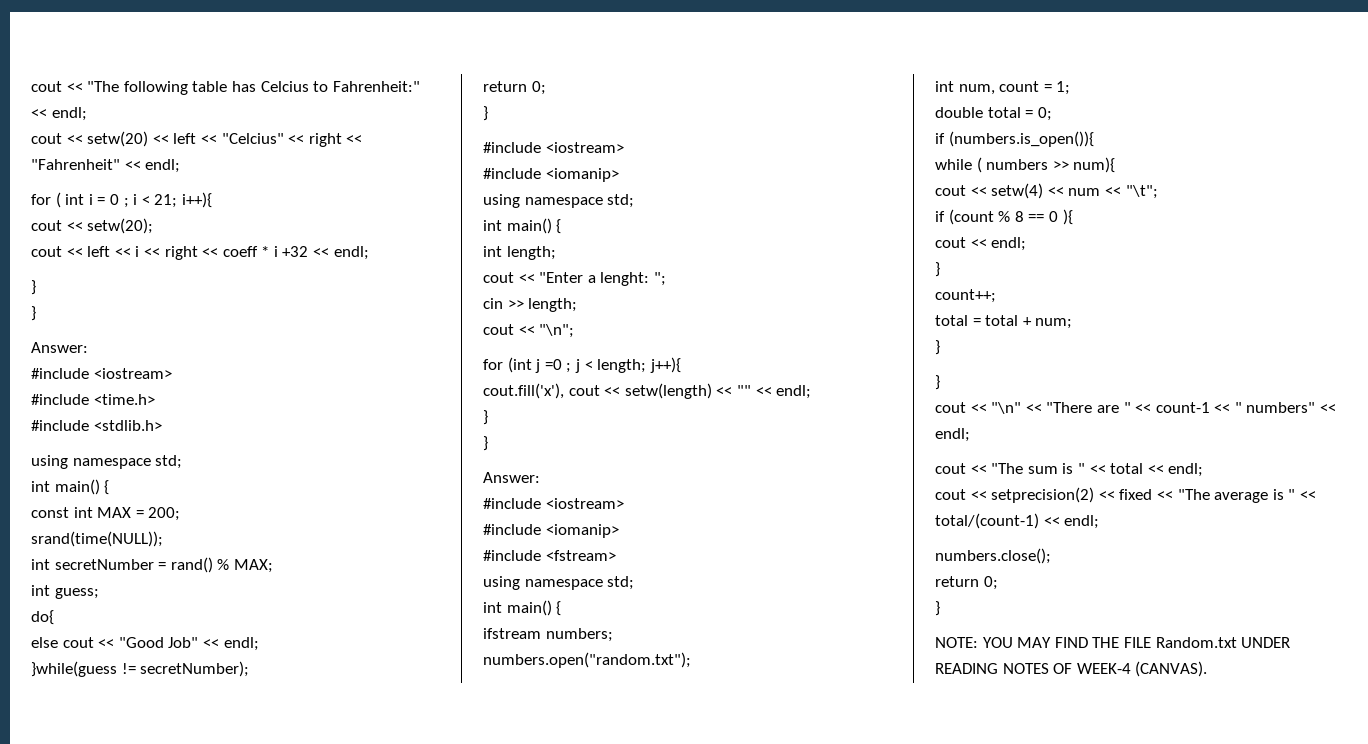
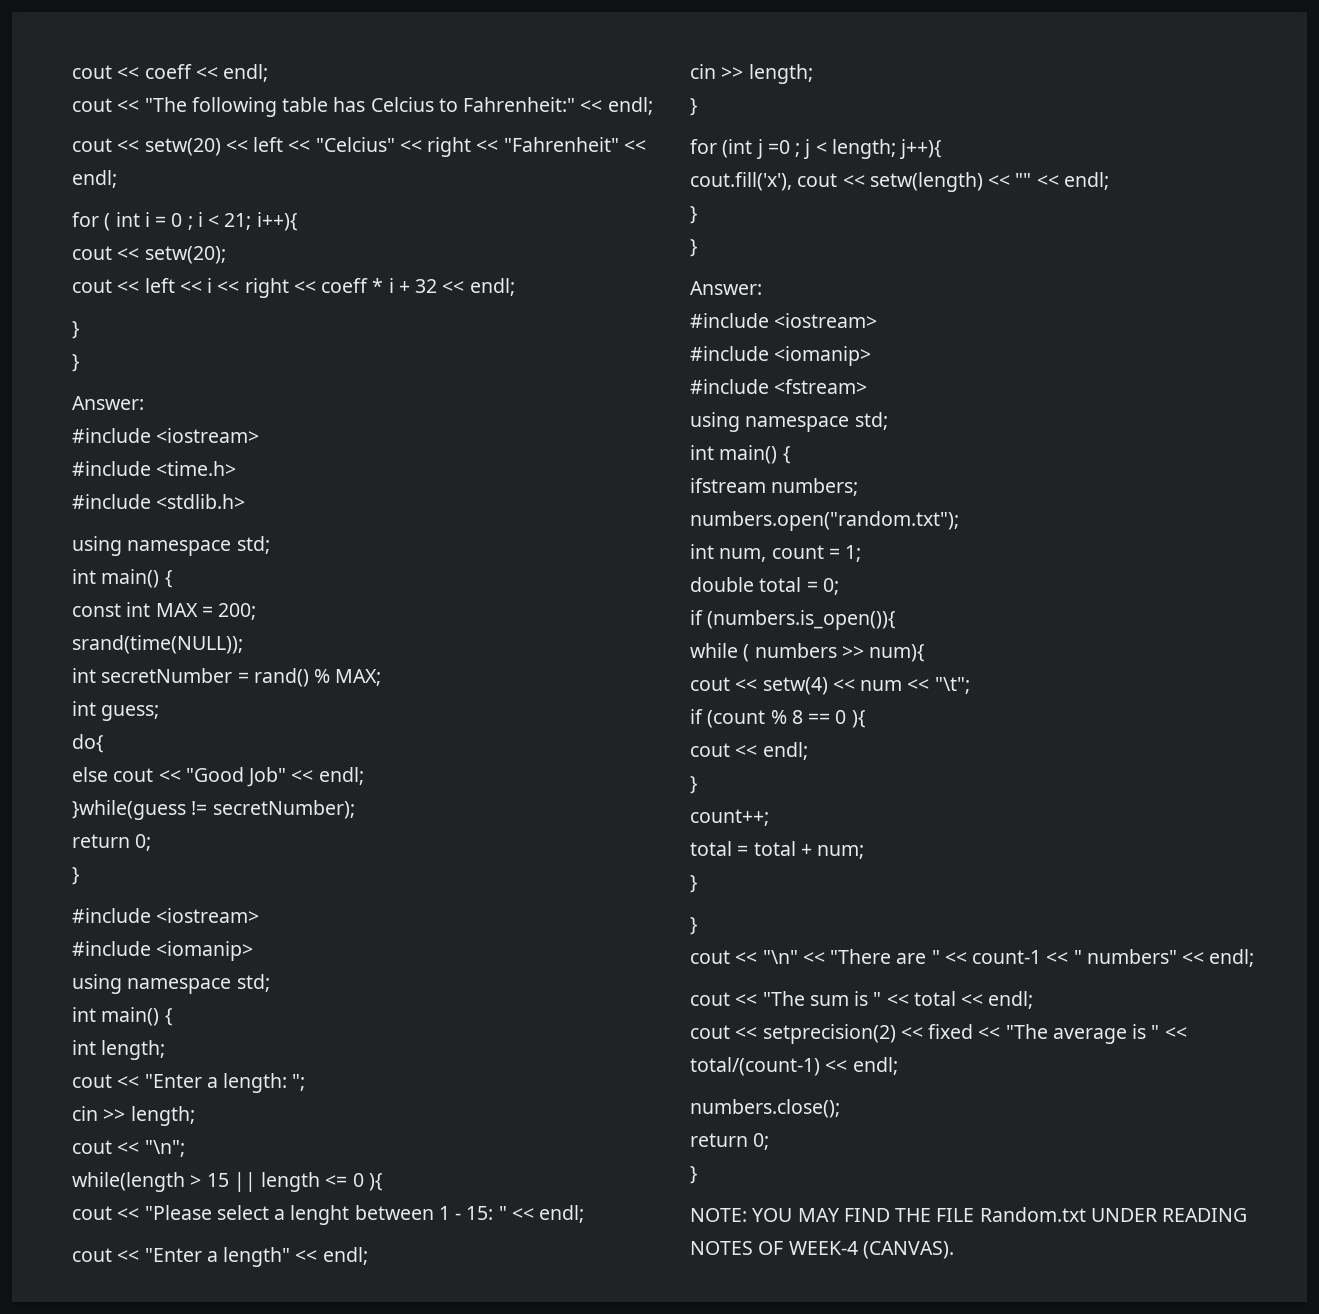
[31,81,83,92] cout << -> [72,64,269,82] [72,98,140,112] cout << coeff << endl; // cout <<
[282,246,309,257] +32 -> [398,279,438,293] + 32
[600,272,650,286] lenght: -> [223,1073,288,1093] length:
(575, 331) none -> [72,1172,382,1192] [72,1205,585,1225] [72,1247,368,1267] [690,64,813,84] [690,98,697,116] // while(length > 15 || length <= 0 ){ // cout << "Please select a lenght between 1 - 15: " << endl; // cout << "Enter a length" << endl; // cin >> length; // }

